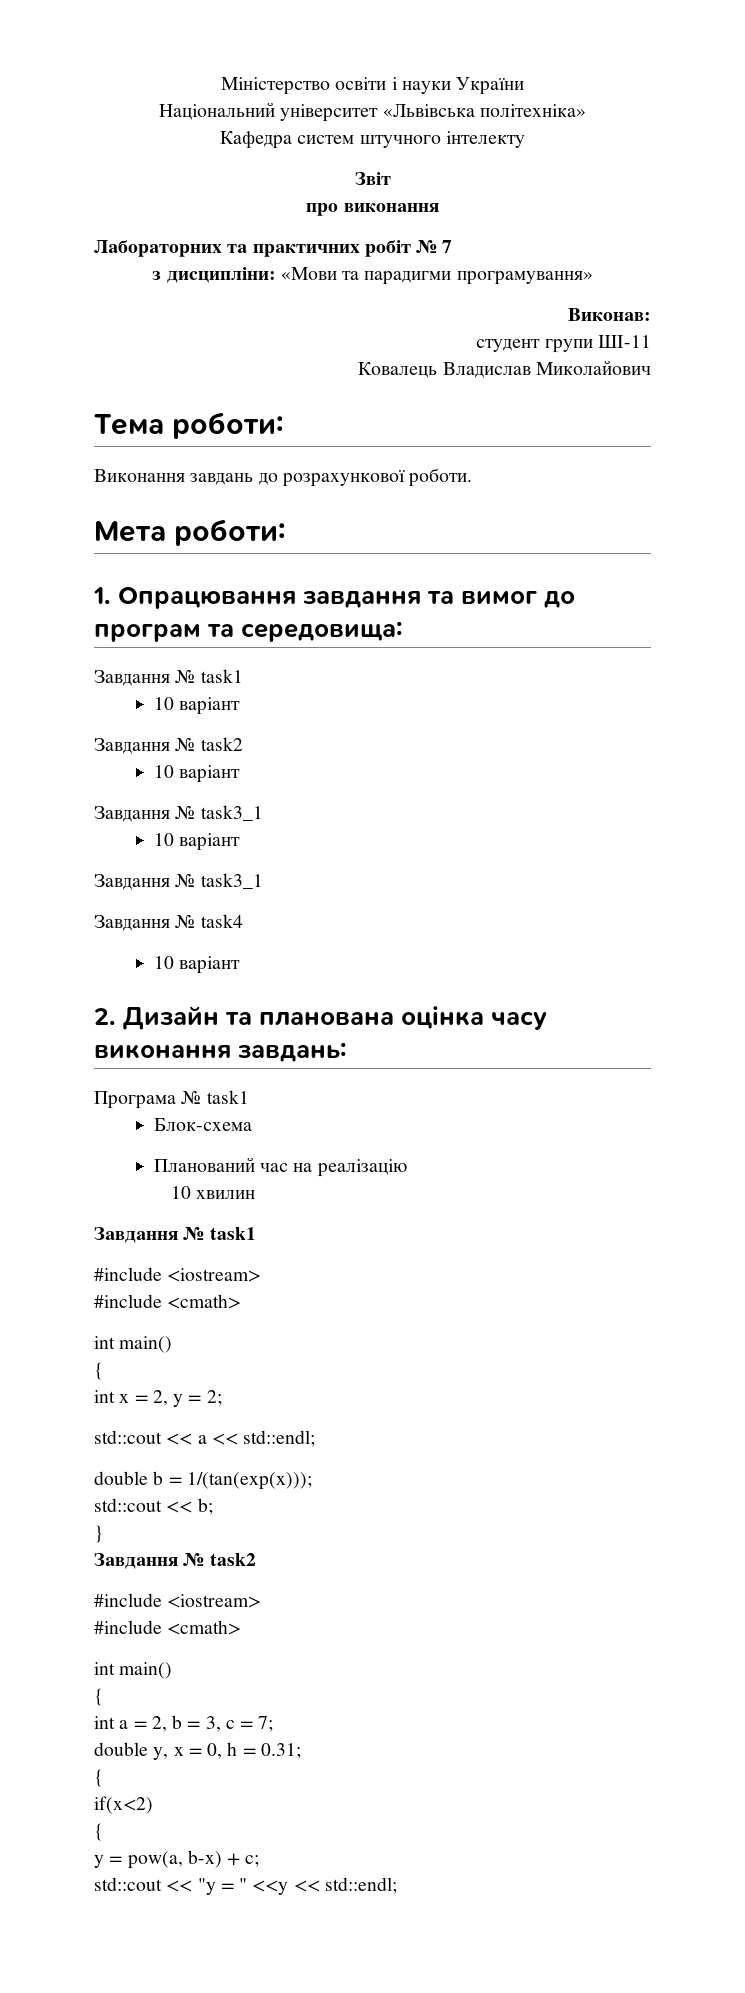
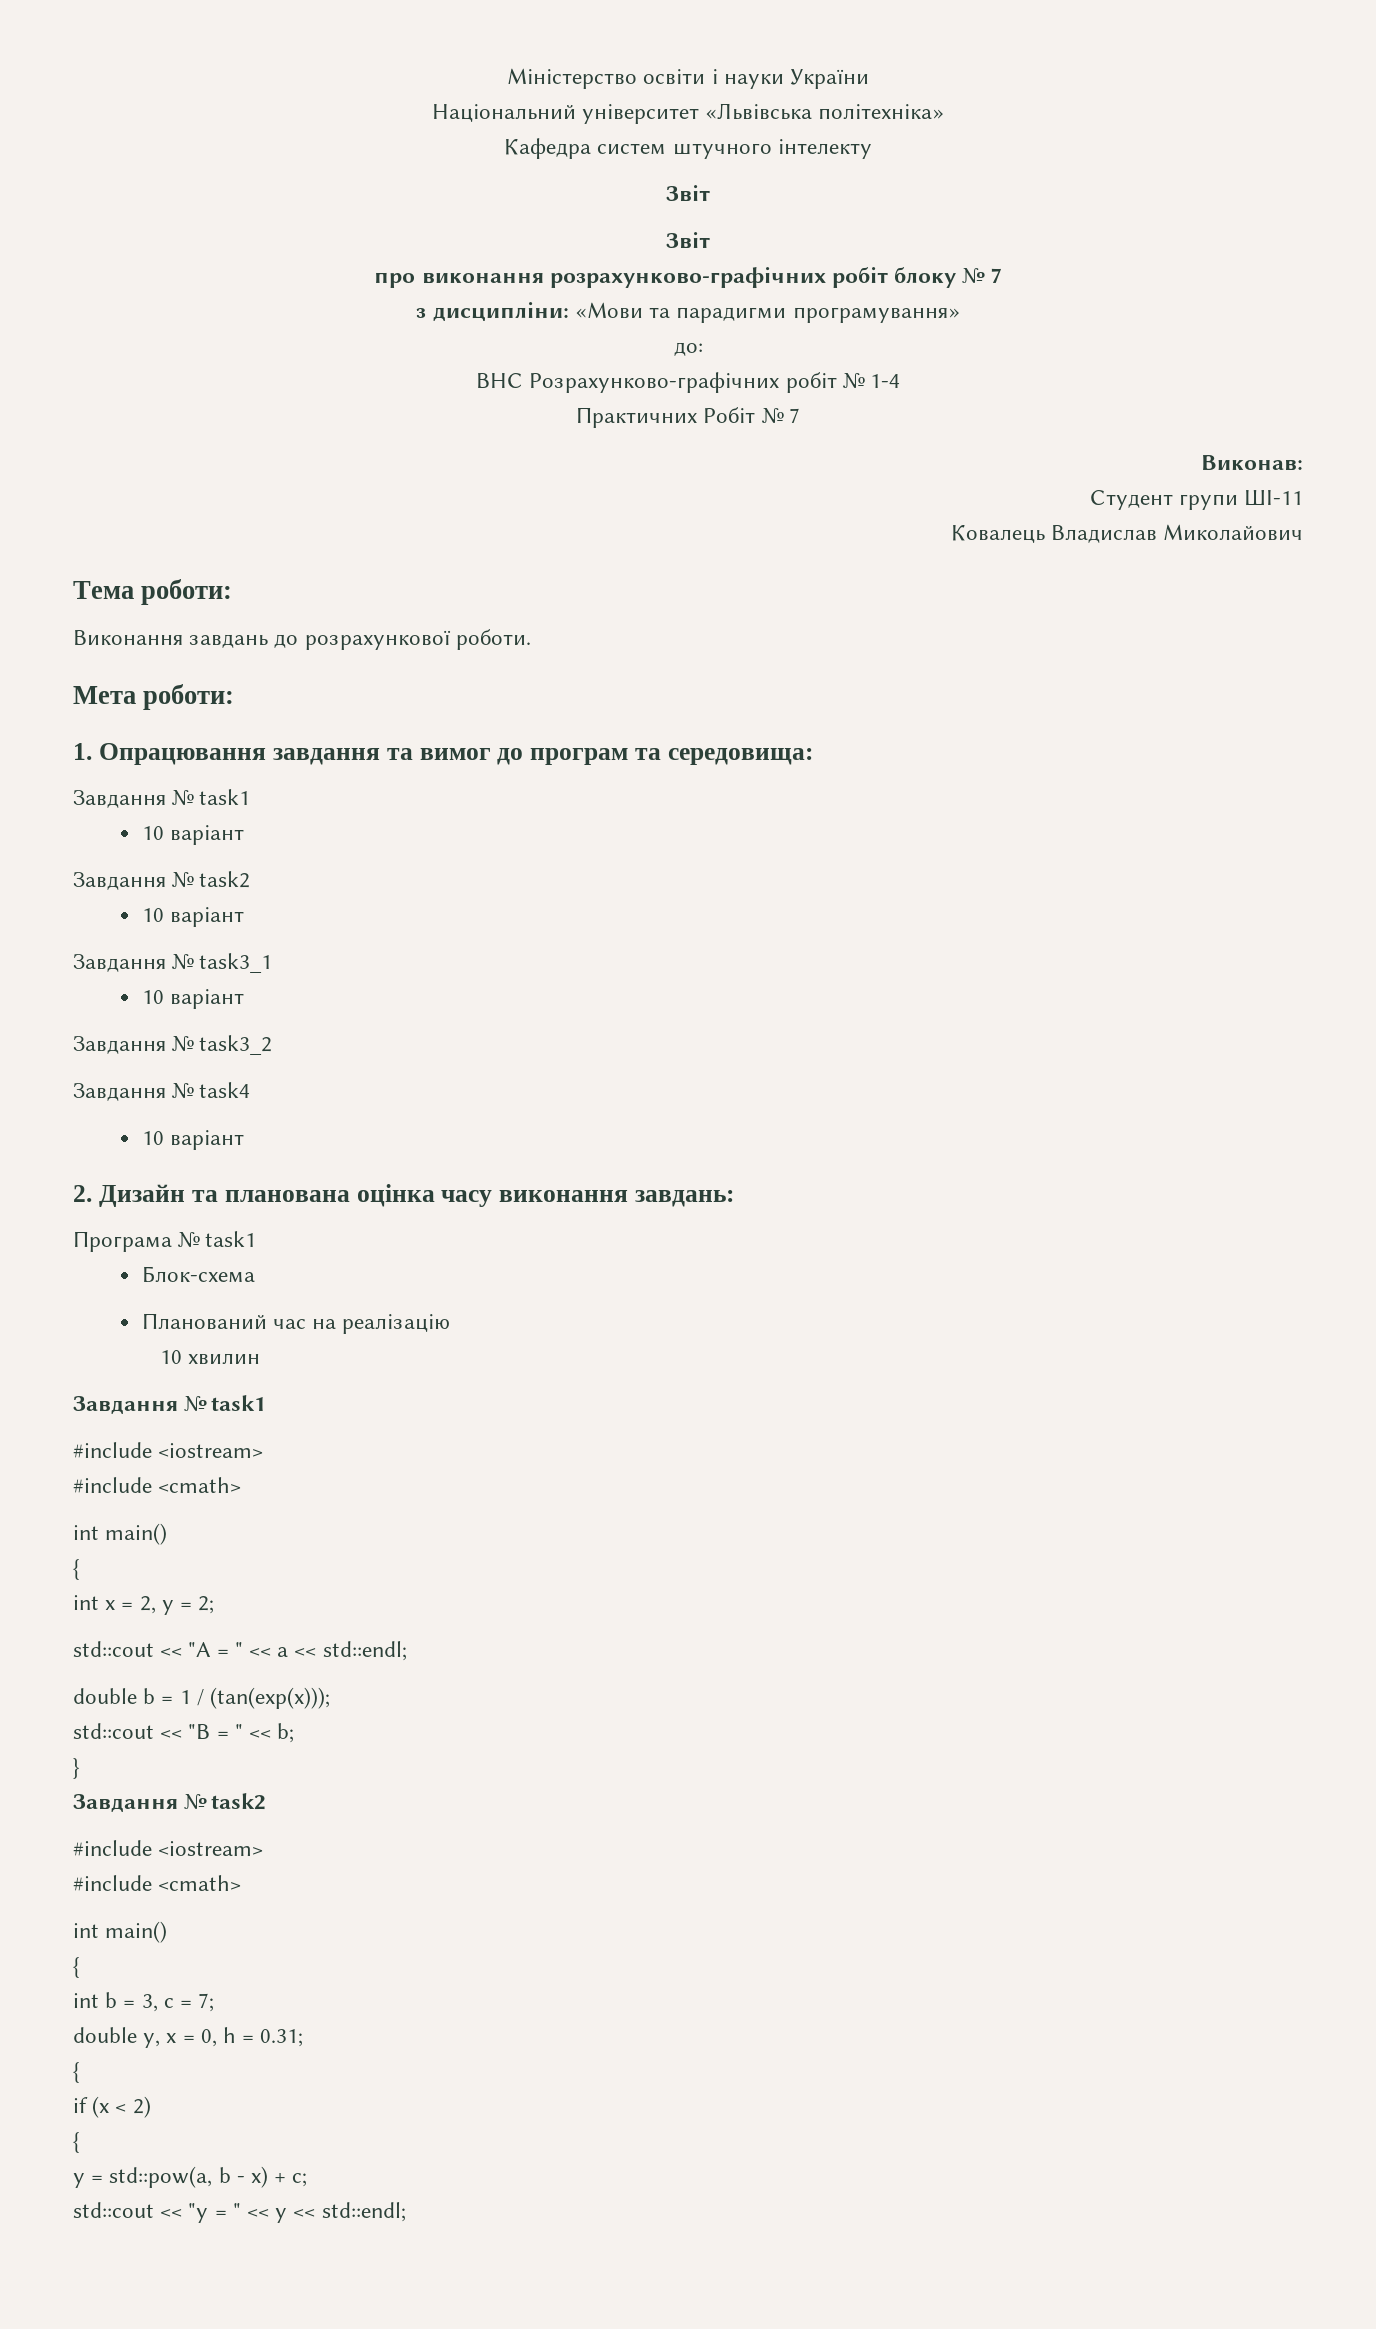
(391, 178) none -> [666,232,710,249] // Звіт
[94,240,411,257] // Лабораторних та практичних робіт -> [549,267,957,288] розрахунково-графічних робіт блоку
(593, 278) none -> [673,342,703,356] [476,372,900,393] [576,407,800,428] // до: // ВНС Розрахунково-графічних робіт № 1-4 // Практичних Робіт № 7
[476,339,541,352] студент -> [1089,490,1173,510] Студент
[200,873,263,889] task3_1 -> [199,1035,273,1055] task3_2
(193, 1439) none -> [188,1642,272,1657] "A = " <<
[186,1472,312,1490] [94,1498,193,1513] 1/(tan(exp(x))); // std::cout << -> [179,1687,331,1709] [73,1723,272,1739] 1 / (tan(exp(x))); // std::cout << "B = " <<
[119,1716,167,1732] a = 2, -> (99, 2000) none
[94,1796,153,1814] if(x<2) -> [73,2096,151,2118] if (x < 2)
[127,1850,222,1869] pow(a, b-x) -> [109,2166,269,2188] std::pow(a, b - x)
[252,1880,289,1895] <<y -> [247,2208,288,2223] << y

